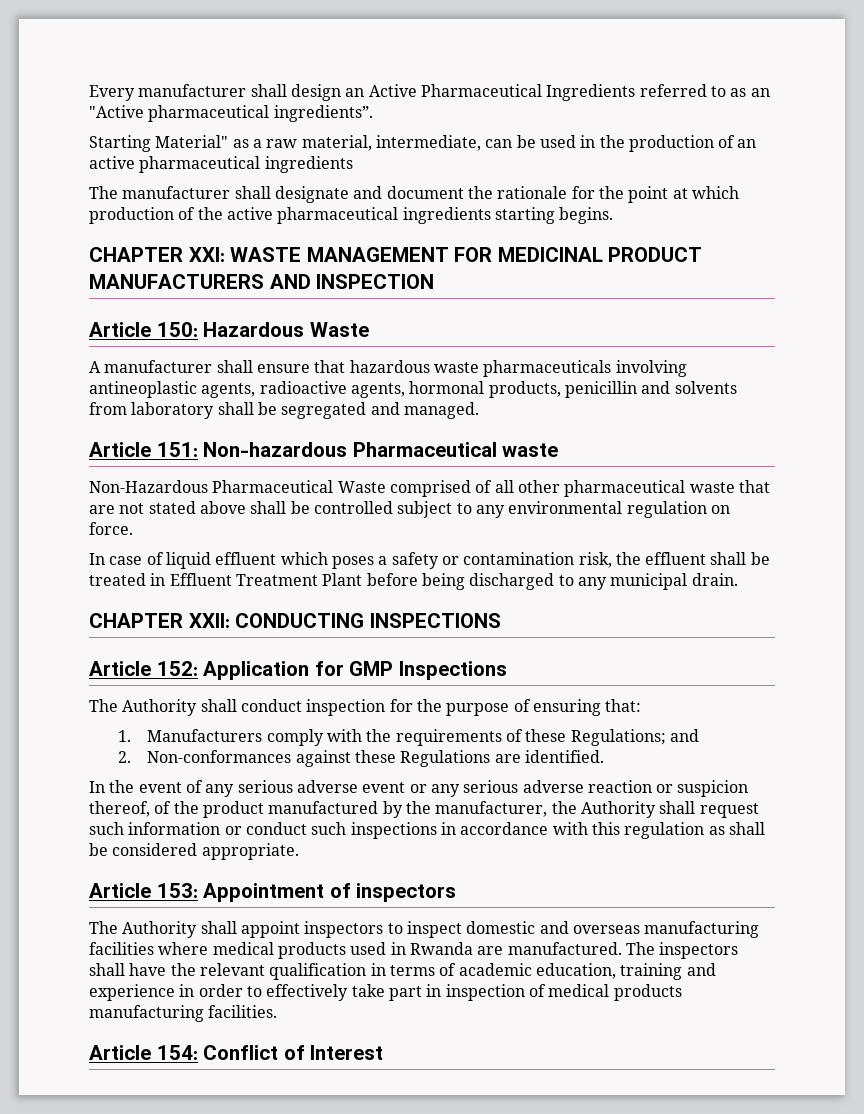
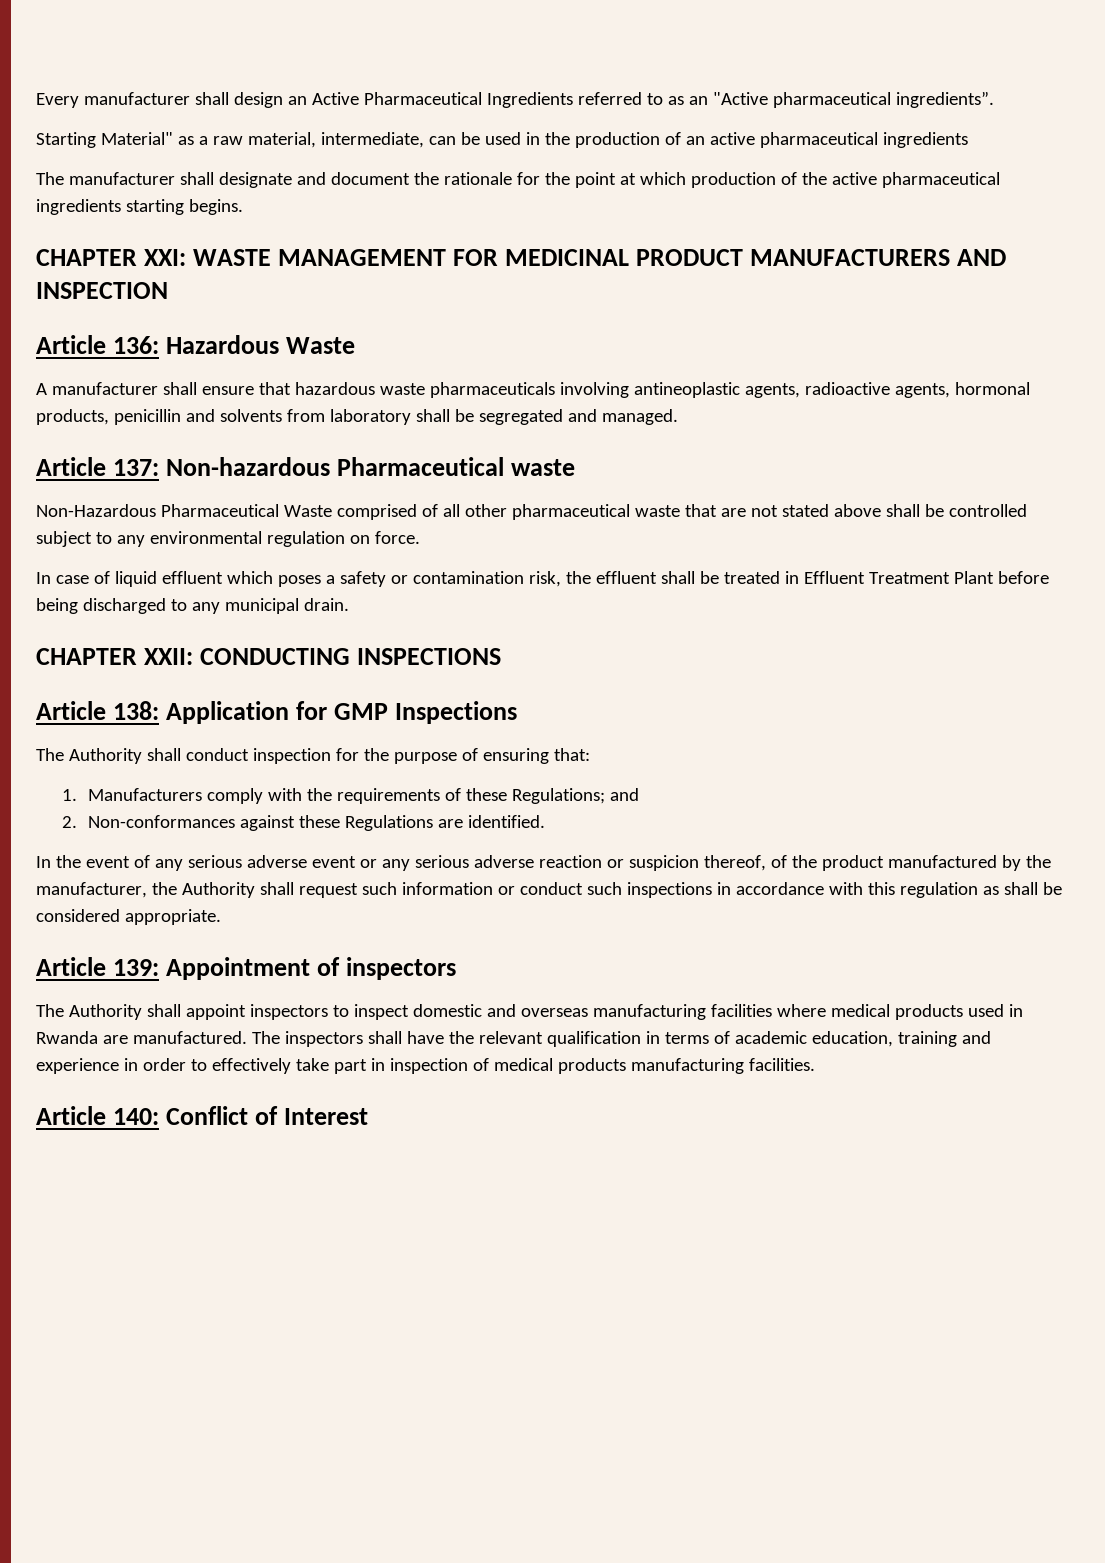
[156,322,198,337] 150: -> [113,336,160,354] 136:
[156,442,198,457] 151: -> [113,459,160,476] 137:
[156,661,198,676] 152: -> [113,701,160,720] 138:
[156,883,198,898] 153: -> [113,959,160,976] 139:
[156,1045,198,1060] 154: -> [113,1108,160,1125] 140:

